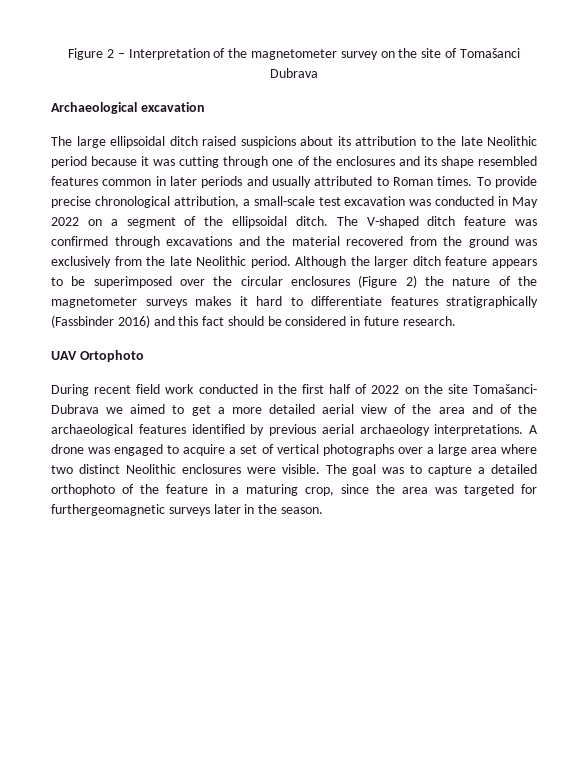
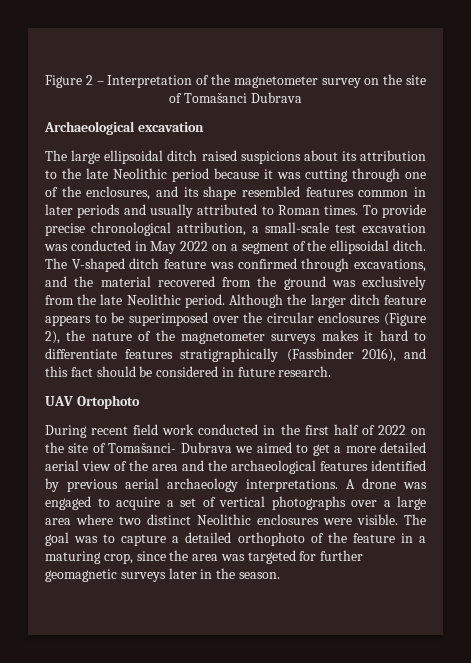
[335,156,395,166] enclosures -> [86,186,151,200] enclosures,
[166,236,232,246] excavations -> [354,259,426,272] excavations,
[405,275,417,288] 2) -> [45,331,60,344] 2),
[117,315,150,328] 2016) -> [361,348,396,362] 2016),
(468, 389) none -> [92,443,106,453] of
[499,404,512,414] of -> (204, 465) none
[51,504,165,516] furthergeomagnetic -> [320,550,364,561] [45,569,117,582] further geomagnetic

